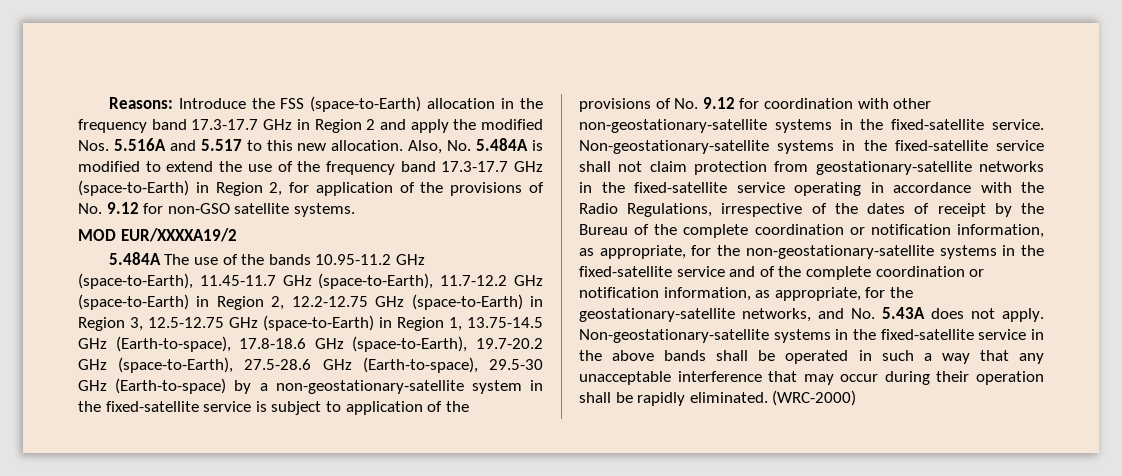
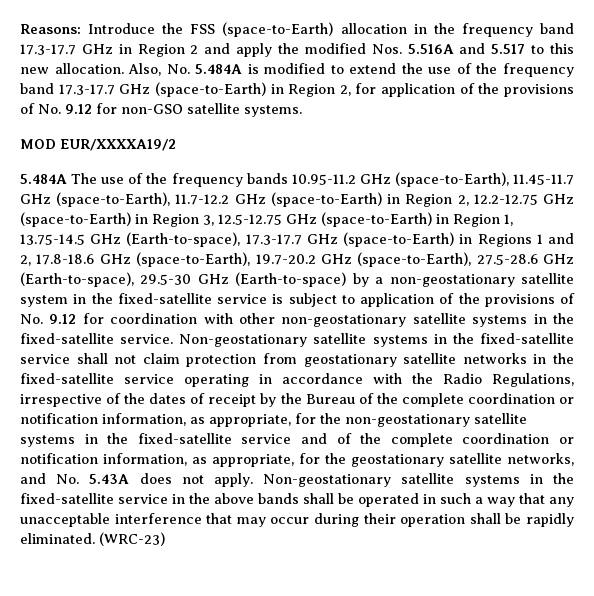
(265, 259) none -> [171,173,243,187] frequency
(231, 344) none -> [245,232,574,247] [20,255,31,266] 17.3-17.7 GHz (space-to-Earth) in Regions 1 and 2,
[275,380,464,394] non-geostationary-satellite -> [389,273,574,287] non-geostationary satellite
[579,119,767,133] non-geostationary-satellite -> [281,313,466,327] non-geostationary satellite
[579,140,769,154] Non-geostationary-satellite -> [179,333,367,347] Non-geostationary satellite
[815,161,972,175] geostationary-satellite -> [303,353,457,367] geostationary satellite
[745,245,934,259] non-geostationary-satellite -> [345,413,527,427] non-geostationary satellite
[579,308,735,322] geostationary-satellite -> [351,453,502,467] geostationary satellite
[579,329,769,343] Non-geostationary-satellite -> [263,473,455,487] Non-geostationary satellite
[772,390,857,406] (WRC-2000) -> [99,532,165,546] (WRC-23)

